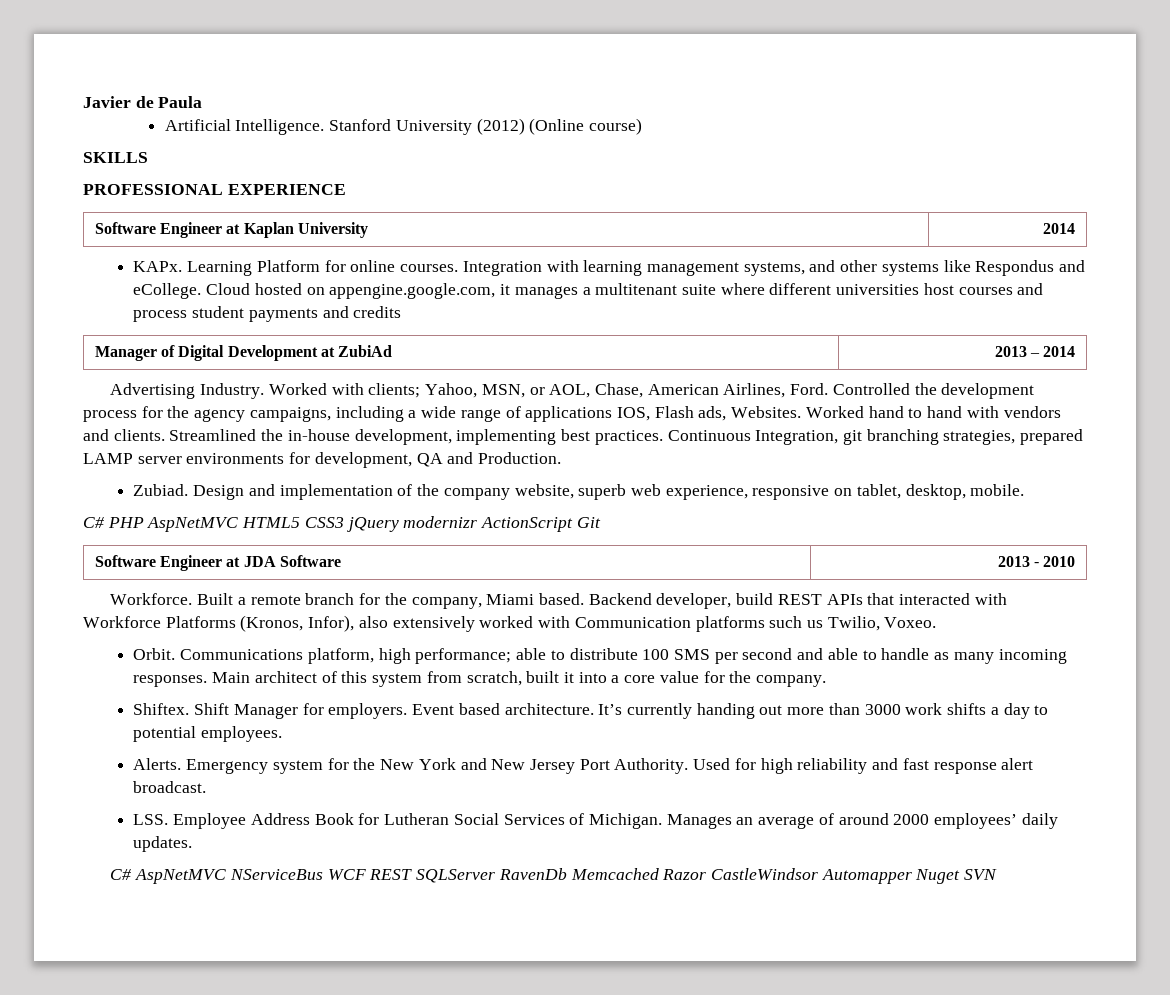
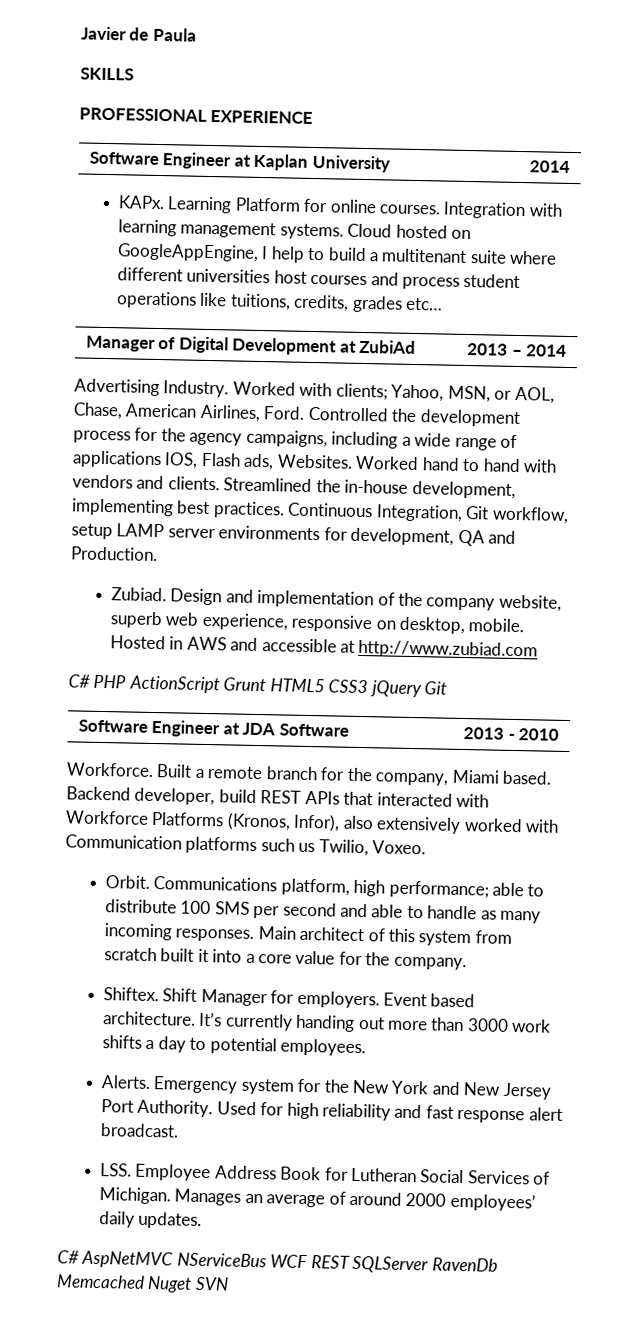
[164,118,642,135] // Artificial Intelligence. Stanford University (2012) (Online course) -> (197, 34) none
[743,260,1086,276] [133,283,578,299] systems, and other systems like Respondus and eCollege. Cloud hosted on appengine.google.com, it manages -> [279,223,471,240] [116,243,367,263] systems. Cloud hosted on GoogleAppEngine, I help to build
[248,306,402,322] payments and credits -> [115,291,443,313] operations like tuitions, credits, grades etc…
[842,429,1084,445] git branching strategies, prepared -> [465,506,569,524] [71,523,113,540] Git workflow, setup
[856,484,901,499] tablet, -> (396, 625) none
(1025, 490) none -> [109,635,539,660] Hosted in AWS and accessible at http://www.zubiad.com
[147,517,239,532] AspNetMVC -> [128,675,267,694] ActionScript Grunt
[403,516,574,532] modernizr ActionScript -> (422, 689) none
[466,671,522,686] scratch, -> [103,947,157,962] scratch
[662,868,912,884] Razor CastleWindsor Automapper -> (145, 1281) none

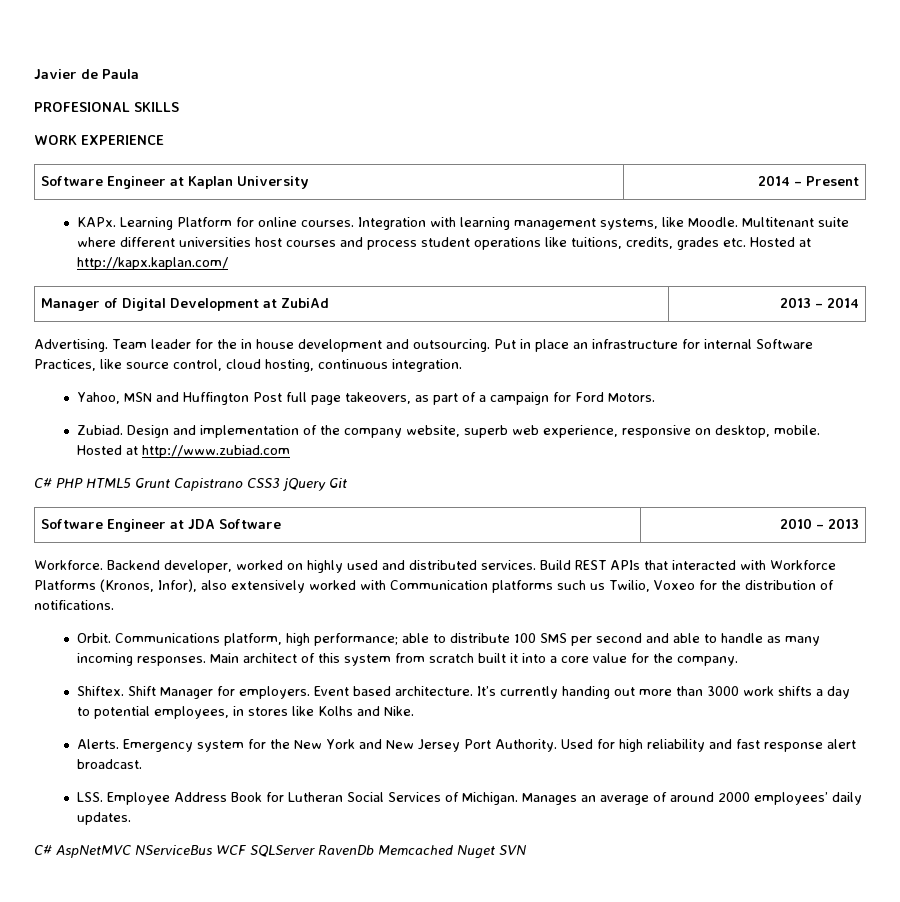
(197, 34) none -> [34,102,130,112] PROFESIONAL
[79,107,207,122] PROFESSIONAL -> [34,135,77,145] WORK
(571, 166) none -> [794,176,860,186] – Present
[279,223,471,240] [116,243,468,263] systems. Cloud hosted on GoogleAppEngine, I help to build a multitenant -> [600,217,815,230] systems, like Moodle. Multitenant
[404,297,443,311] etc… -> [723,237,812,247] [77,257,229,270] etc. Hosted at http://kapx.kaplan.com/
[74,378,555,404] [73,402,521,428] [73,427,518,451] [72,450,558,473] [72,474,516,499] [71,498,569,524] [71,523,517,547] [71,546,158,562] Advertising Industry. Worked with clients; Yahoo, MSN, or AOL, Chase, American Airlines, Ford. Controlled the development process for the agency campaigns, including a wide range of applications IOS, Flash ads, Websites. Worked hand to hand with vendors and clients. Streamlined the in-house development, implementing best practices. Continuous Integration, Git workflow, setup LAMP server environments for development, QA and Production. -> [34,339,813,352] [34,359,462,372] [77,392,656,405] Advertising. Team leader for the in house development and outsourcing. Put in place an infrastructure for internal Software Practices, like source control, cloud hosting, continuous integration. // Yahoo, MSN and Huffington Post full page takeovers, as part of a campaign for Ford Motors.
[169,636,337,653] in AWS and accessible -> (123, 450) none
[128,675,325,694] ActionScript Grunt HTML5 -> [86,478,243,491] HTML5 Grunt Capistrano
[463,727,560,741] 2013 - 2010 -> [780,518,860,529] 2010 – 2013
[156,764,553,786] [66,786,257,806] Built a remote branch for the company, Miami based. Backend developer, build -> [107,560,571,573] Backend developer, worked on highly used and distributed services. Build
[372,840,427,855] Voxeo. -> [654,580,834,590] [34,600,114,610] Voxeo for the distribution of notifications.
[279,1038,366,1057] employees. -> [154,706,415,719] employees, in stores like Kolhs and Nike.
[310,1255,350,1269] REST -> (246, 850) none

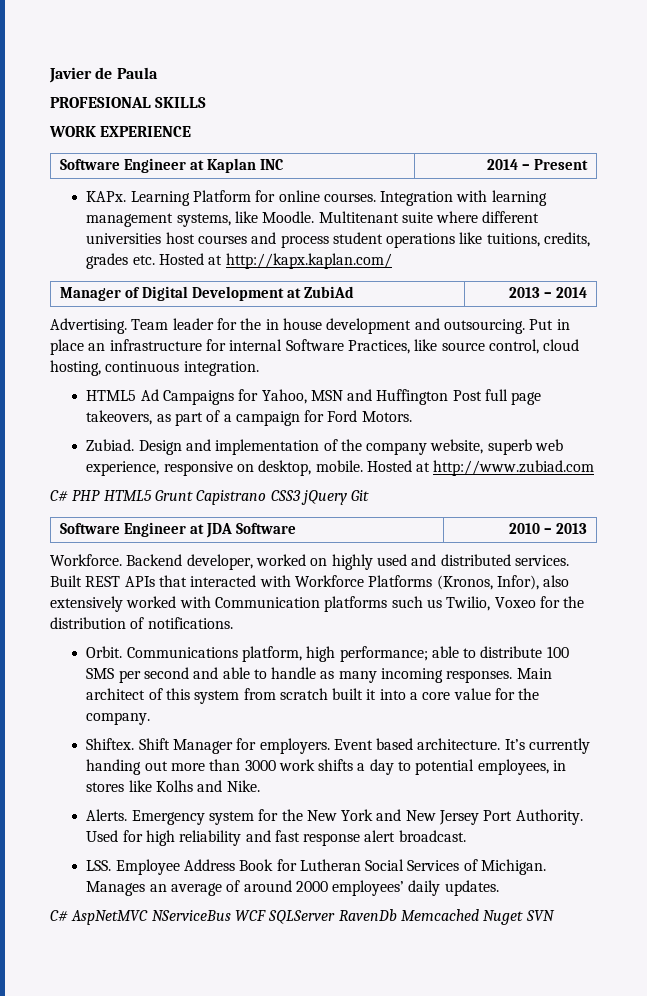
[236,176,309,189] University -> [259,159,283,170] INC
(462, 365) none -> [86,389,259,405] HTML5 Ad Campaigns for
[540,560,571,570] Build -> [50,575,82,587] Built

